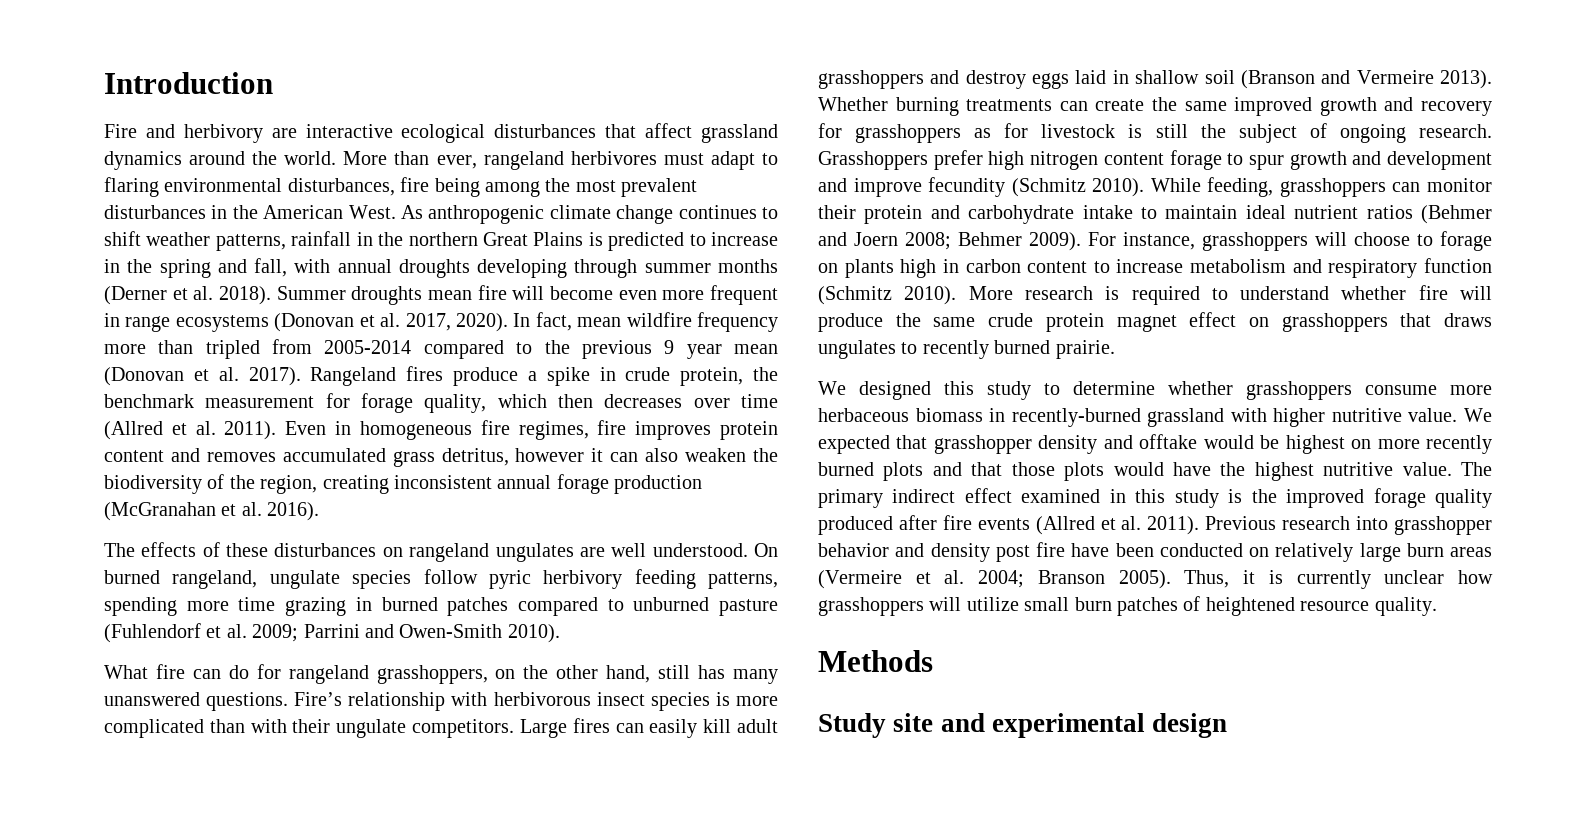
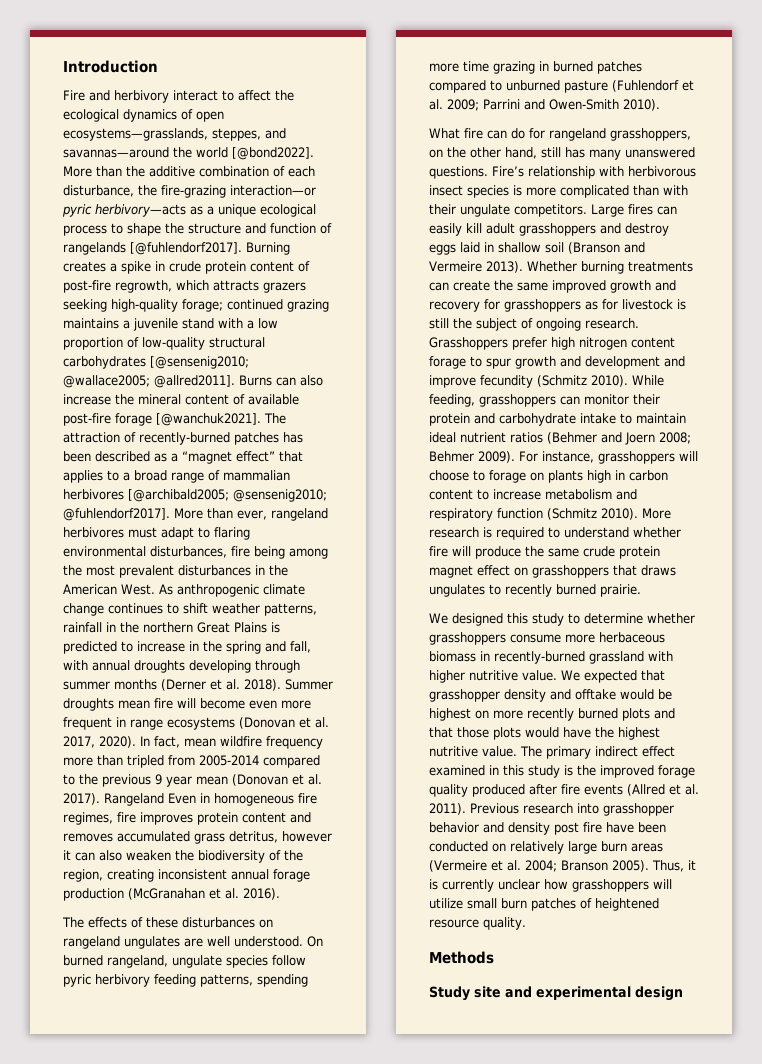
[271,123,779,143] [104,151,337,170] are interactive ecological disturbances that affect grassland dynamics around the world. -> [173,90,294,101] [63,109,224,122] [63,128,286,141] [63,147,314,160] [63,166,315,177] [63,185,316,198] [62,204,316,217] [63,223,332,236] [63,242,290,255] [63,261,310,274] [63,280,306,293] [63,299,329,312] [63,318,278,331] [63,337,265,350] [63,356,249,369] [63,375,323,388] [63,394,299,405] [63,413,286,426] [63,432,303,445] [63,451,303,464] [63,470,290,483] [63,489,327,502] [63,508,170,521] interact to affect the ecological dynamics of open ecosystems—grasslands, steppes, and savannas—around the world [@bond2022]. More than the additive combination of each disturbance, the fire-grazing interaction—or pyric herbivory—acts as a unique ecological process to shape the structure and function of rangelands [@fuhlendorf2017]. Burning creates a spike in crude protein content of post-fire regrowth, which attracts grazers seeking high-quality forage; continued grazing maintains a juvenile stand with a low proportion of low-quality structural carbohydrates [@sensenig2010; @wallace2005; @allred2011]. Burns can also increase the mineral content of available post-fire forage [@wanchuk2021]. The attraction of recently-burned patches has been described as a “magnet effect” that applies to a broad range of mammalian herbivores [@archibald2005; @sensenig2010; @fuhlendorf2017].
[406,366,778,386] [104,393,778,413] [104,421,277,440] fires produce a spike in crude protein, the benchmark measurement for forage quality, which then decreases over time (Allred et al. 2011). -> (164, 799) none

